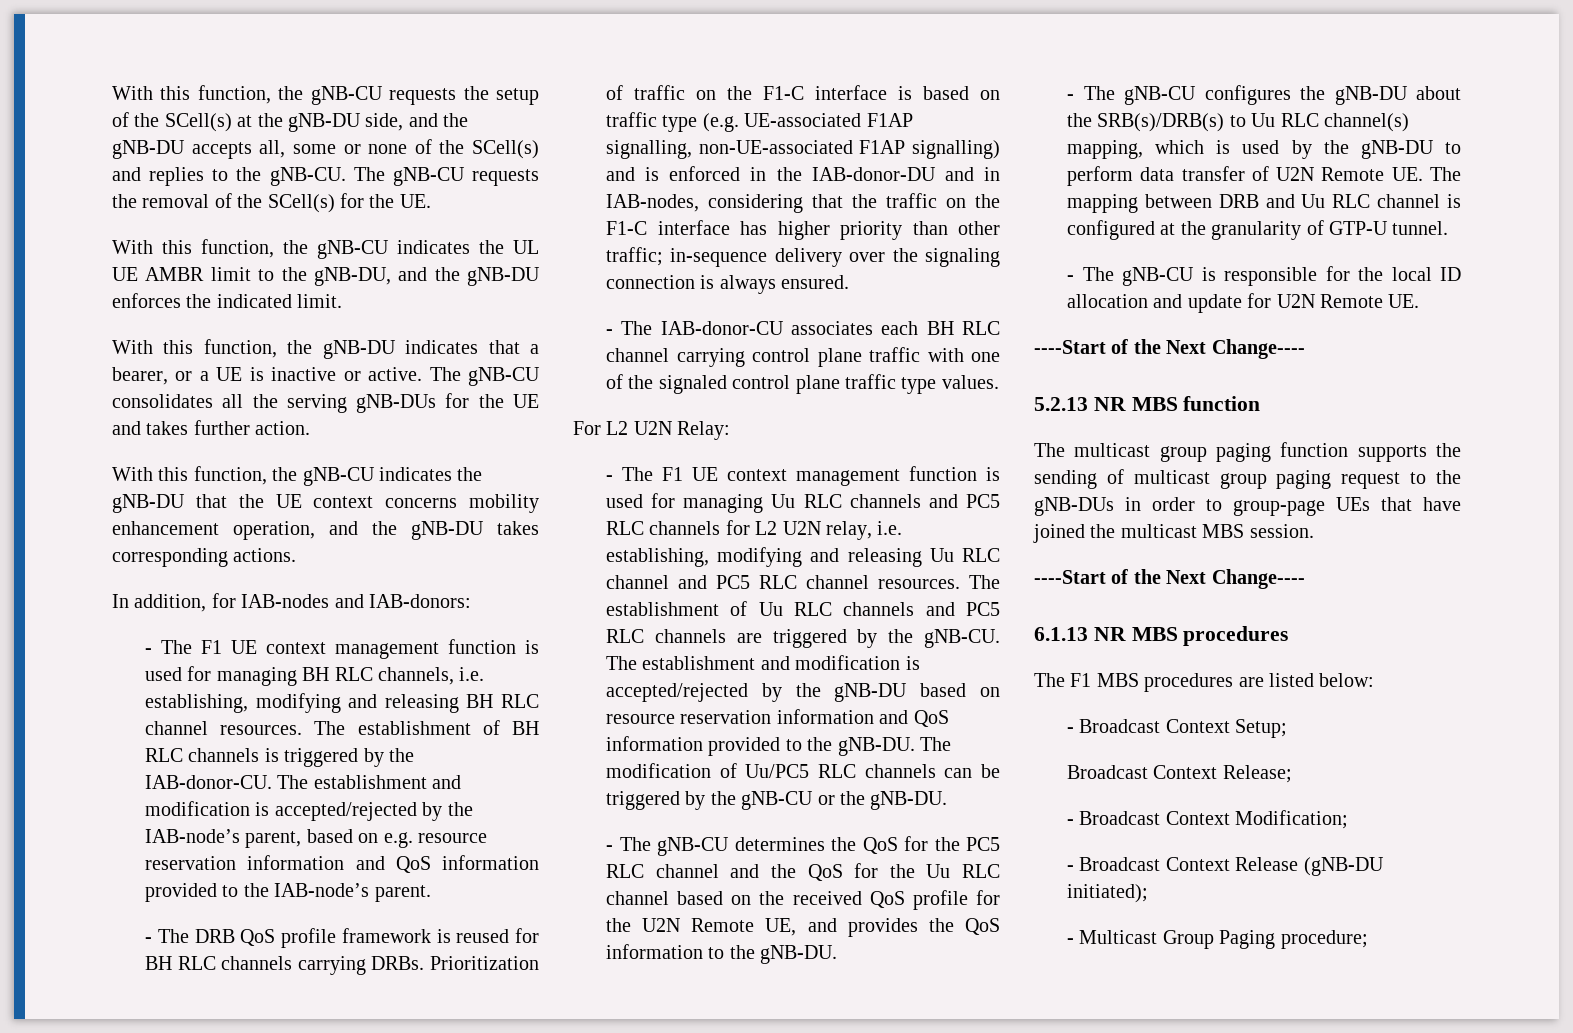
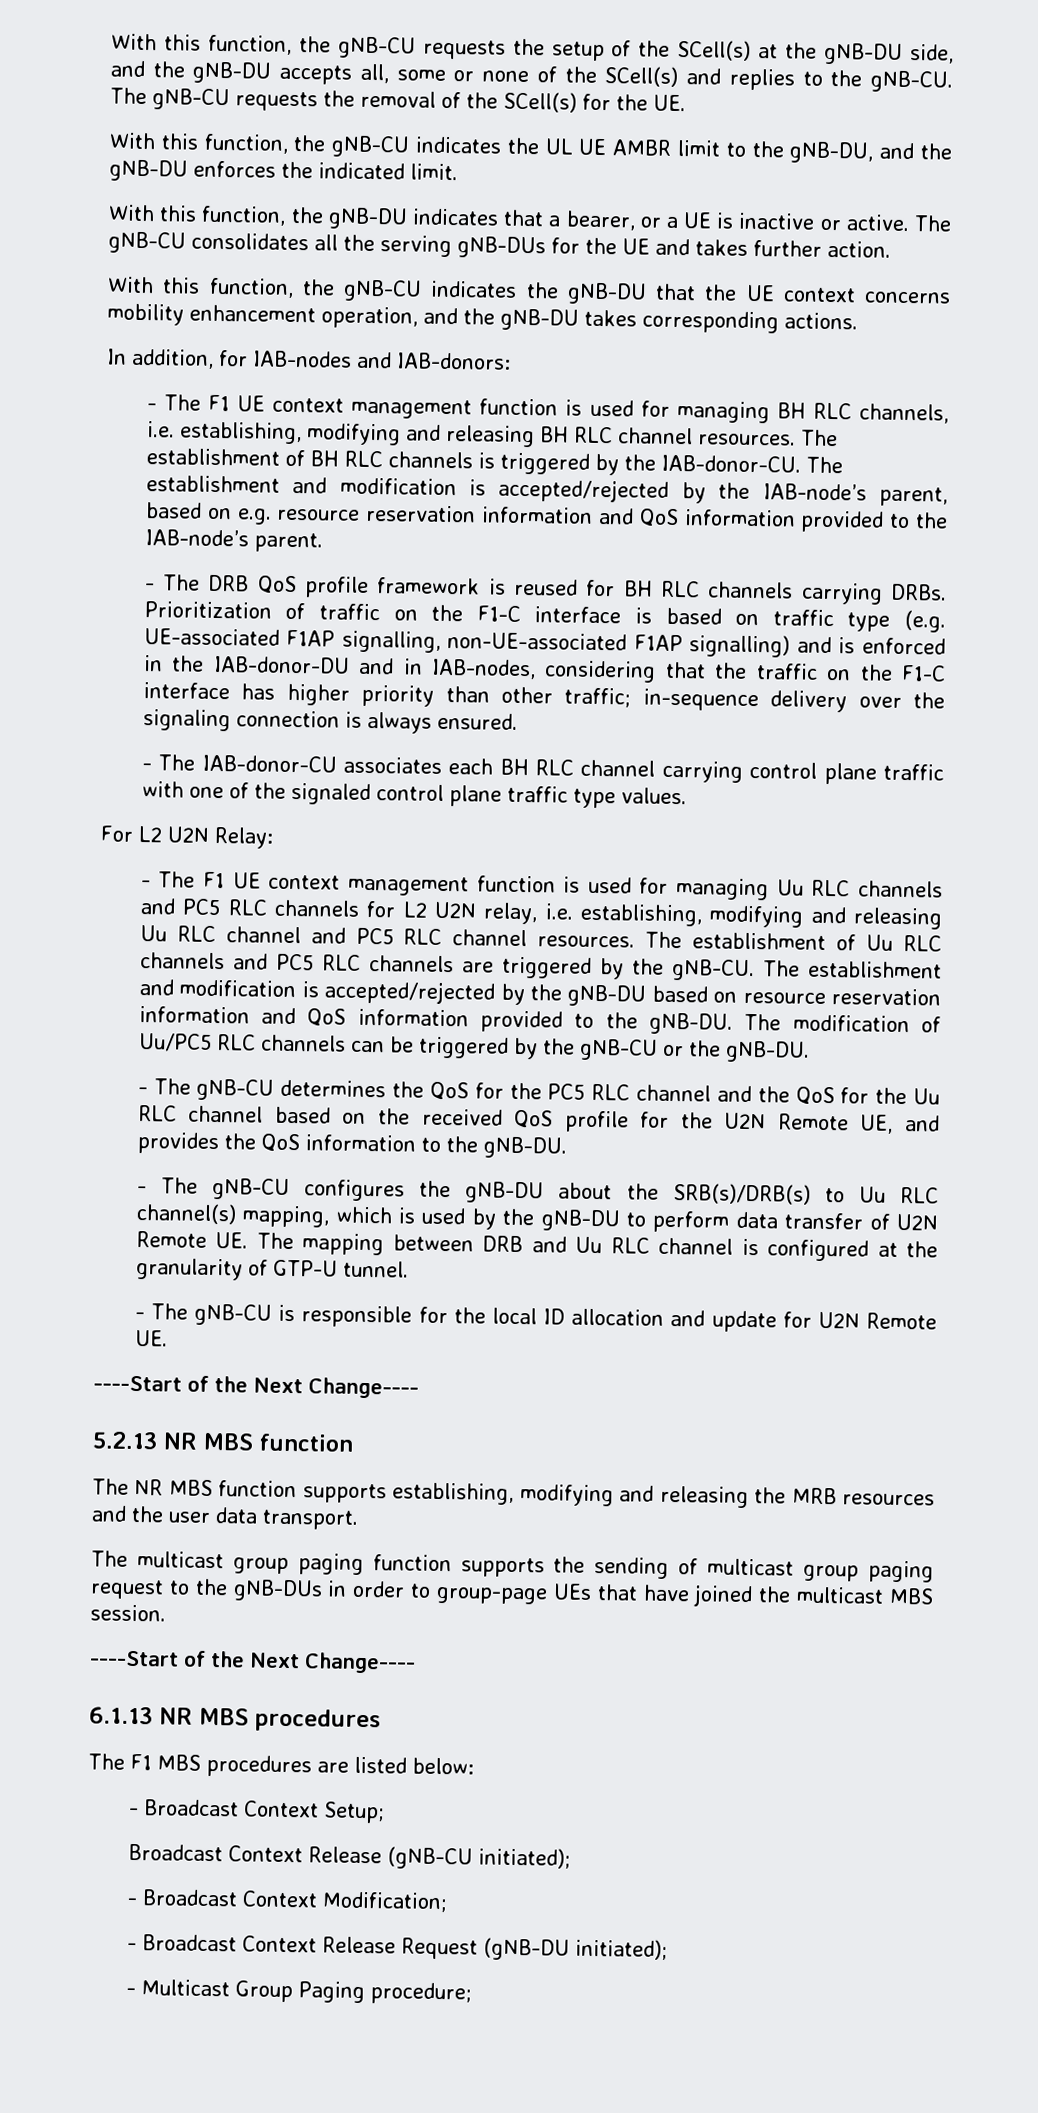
(1261, 403) none -> [92,1478,936,1509] [91,1505,359,1530] // The NR MBS function supports establishing, modifying and releasing the MRB resources and the user data transport.
[1222,765,1292,783] Release; -> [307,1846,571,1870] Release (gNB-CU initiated);
(1299, 864) none -> [400,1937,478,1960] Request

